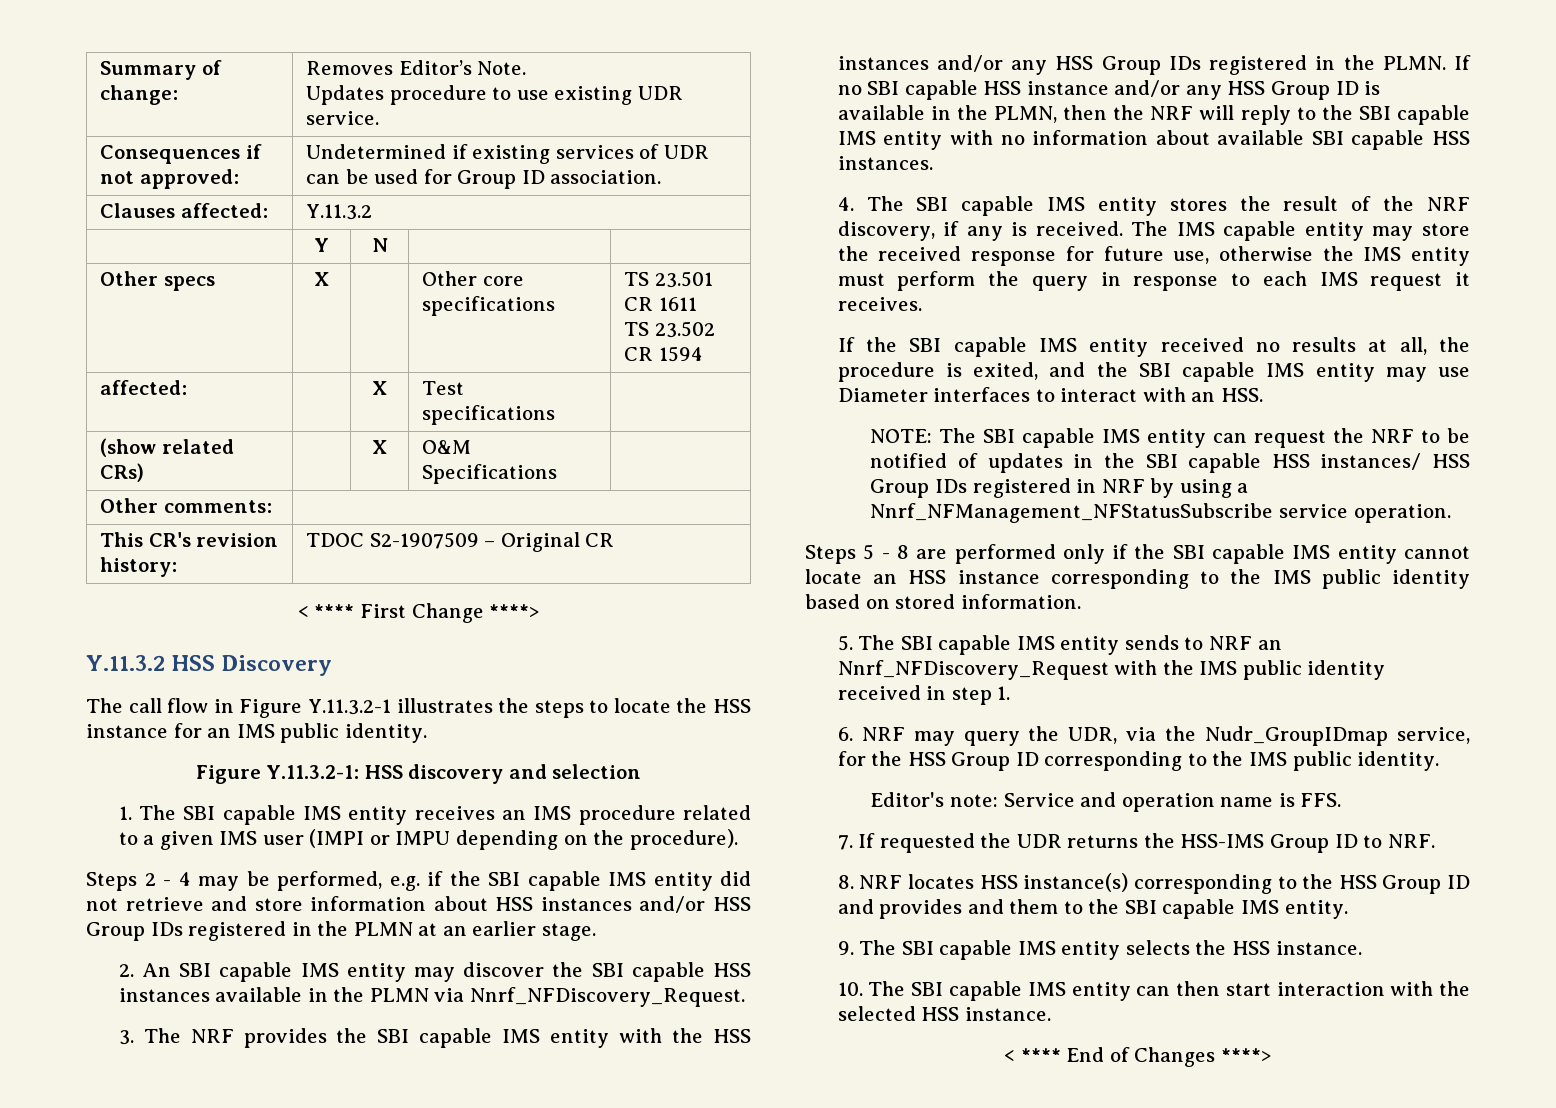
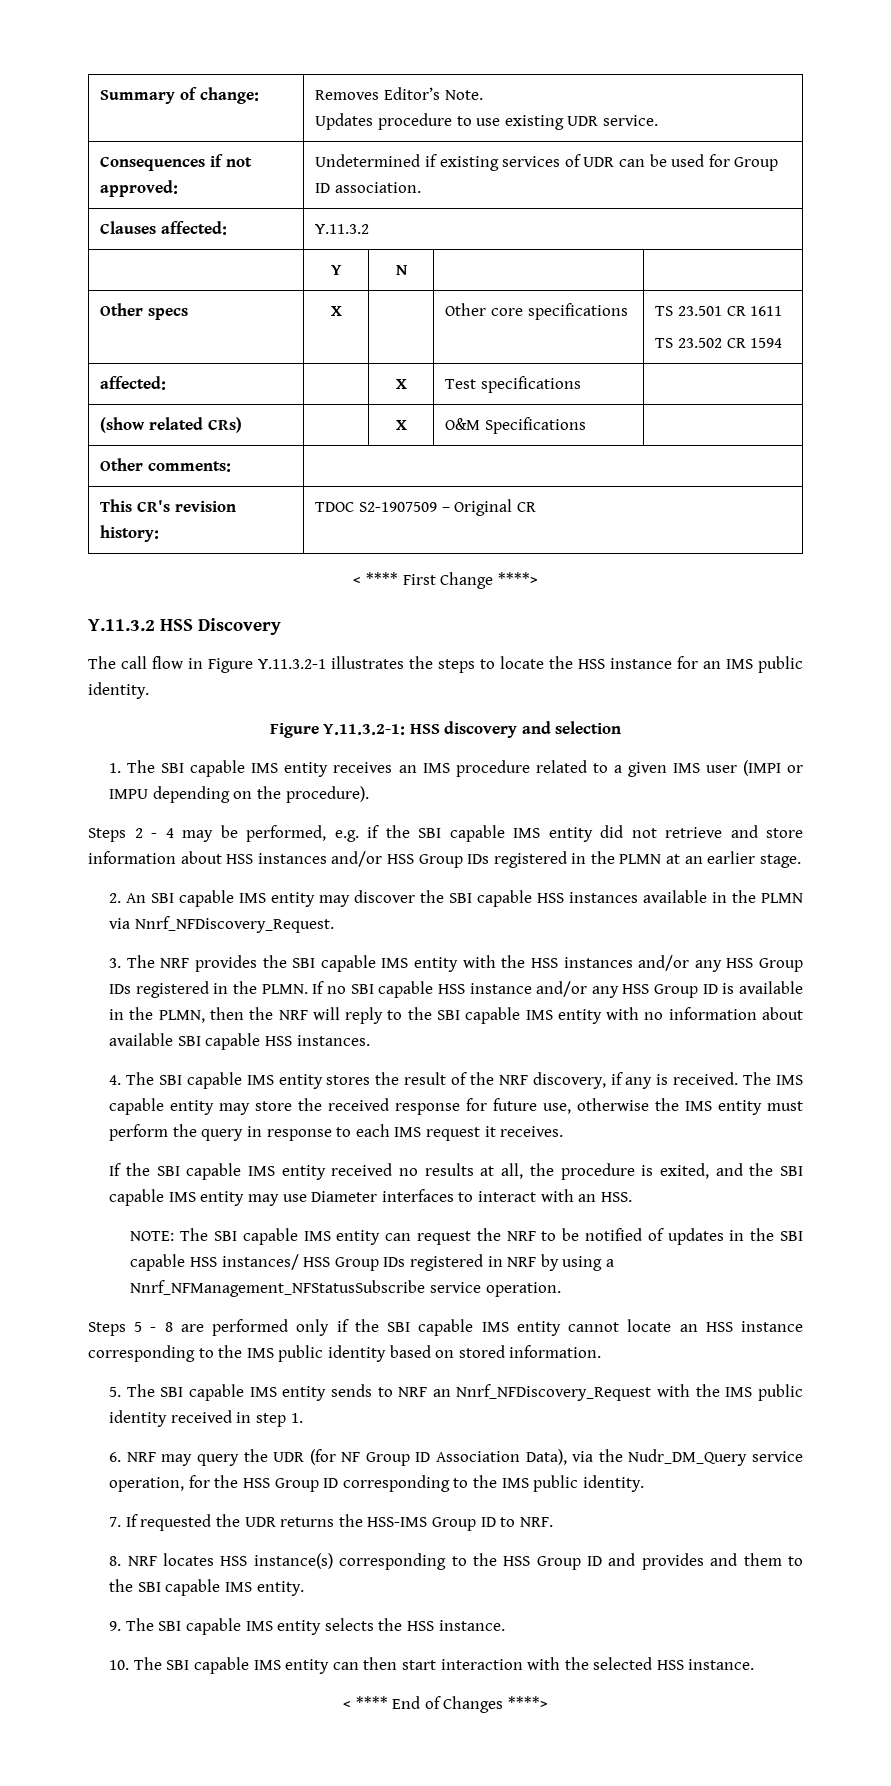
[1068,726,1470,746] UDR, via the Nudr_GroupIDmap service, -> [273,1449,803,1466] [109,1477,185,1492] UDR (for NF Group ID Association Data), via the Nudr_DM_Query service operation,
[870,792,1342,812] // Editor's note: Service and operation name is FFS. -> (644, 1483) none

